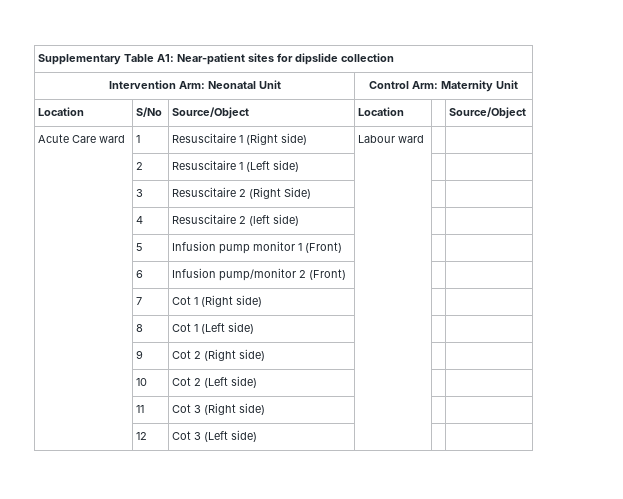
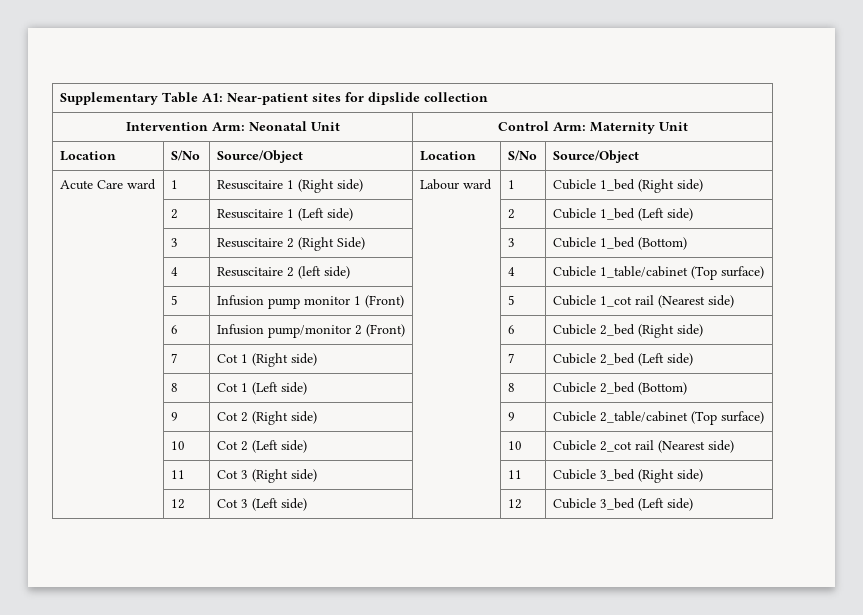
(405, 111) none -> [507,150,537,161] S/No
(425, 139) | -> [507,180,515,189] [552,179,703,193] 1 | Cubicle 1_bed (Right side)
(300, 166) | -> [507,209,515,219] [552,208,693,221] 2 | Cubicle 1_bed (Left side)
(312, 193) | -> [507,238,515,247] [552,237,687,250] 3 | Cubicle 1_bed (Bottom)
(300, 220) | -> [507,267,515,276] [552,266,764,280] 4 | Cubicle 1_table/cabinet (Top surface)
(343, 247) | -> [507,295,515,305] [552,295,734,308] 5 | Cubicle 1_cot rail (Nearest side)
(347, 274) | -> [507,325,515,334] [552,324,703,338] 6 | Cubicle 2_bed (Right side)
(263, 301) | -> [507,353,515,363] [552,353,693,366] 7 | Cubicle 2_bed (Left side)
(255, 328) | -> [507,383,515,392] [552,382,687,395] 8 | Cubicle 2_bed (Bottom)
(266, 355) | -> [507,412,515,421] [552,411,764,425] 9 | Cubicle 2_table/cabinet (Top surface)
(258, 382) | -> [507,441,522,450] [552,440,734,453] 10 | Cubicle 2_cot rail (Nearest side)
(266, 409) | -> [507,470,522,479] [552,469,703,483] 11 | Cubicle 3_bed (Right side)
(258, 436) | -> [507,499,522,509] [552,498,693,511] 12 | Cubicle 3_bed (Left side)

